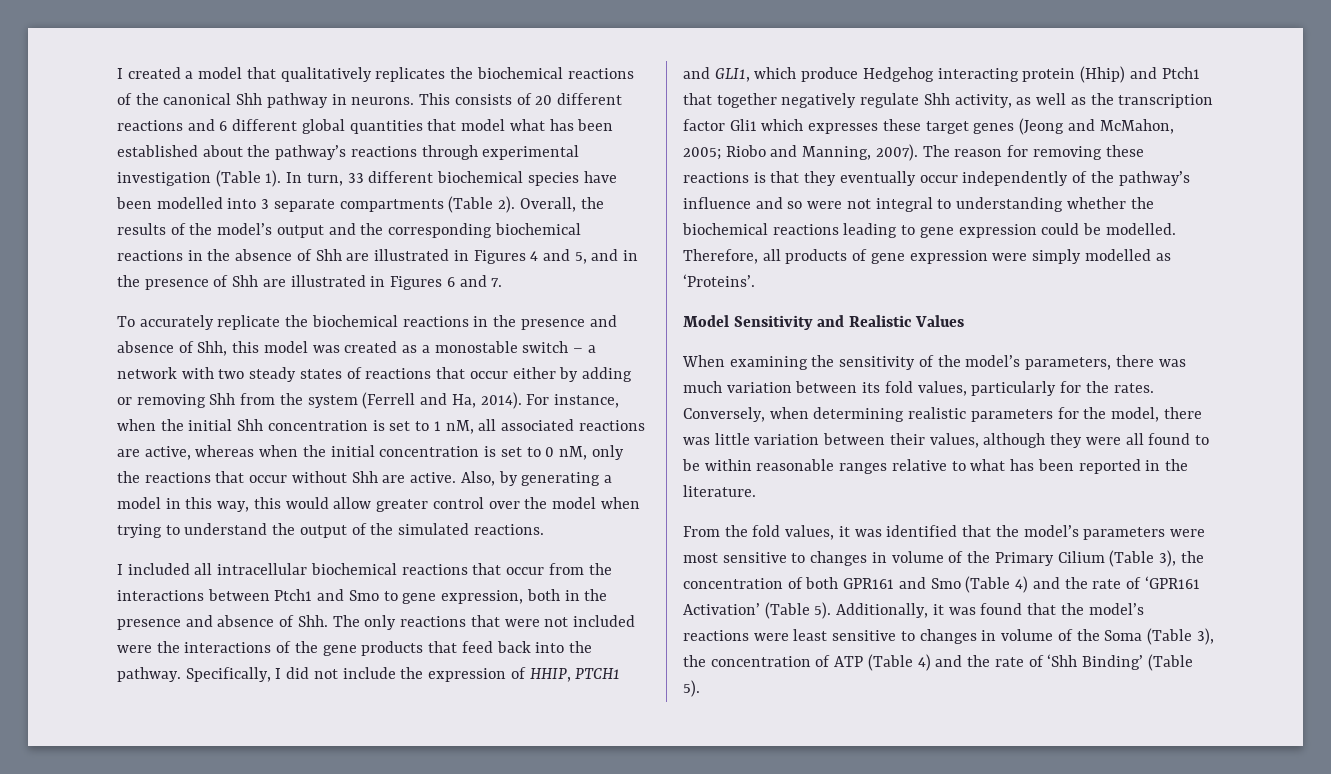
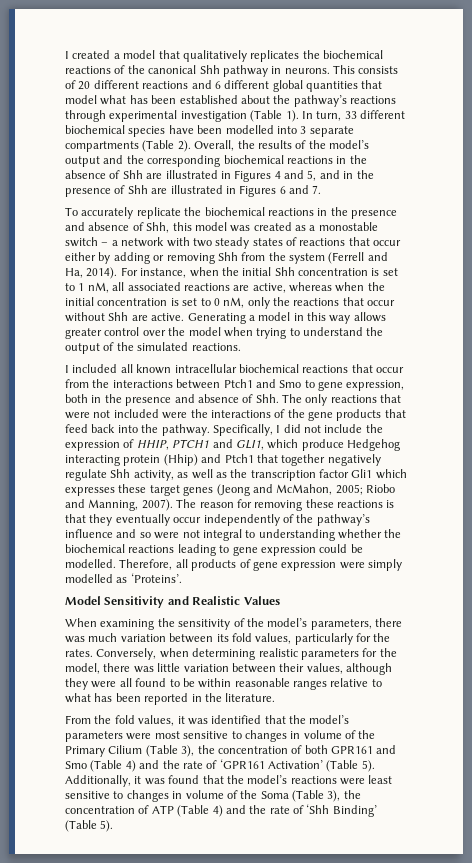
[460,471,601,486] Also, by generating -> [187,313,246,324] Generating
[217,497,372,512] way, this would allow -> [329,312,386,324] way allows
(213, 569) none -> [136,364,172,374] known

